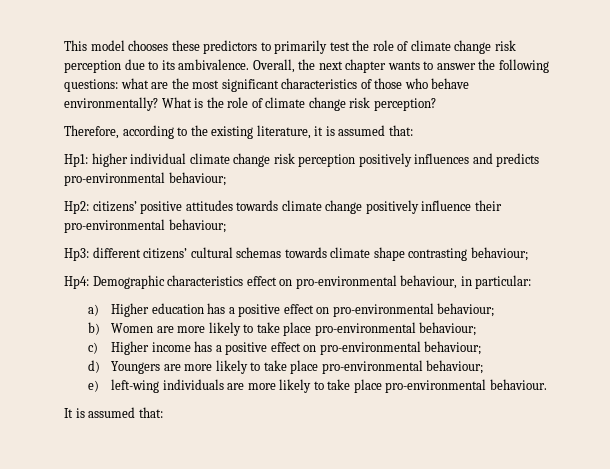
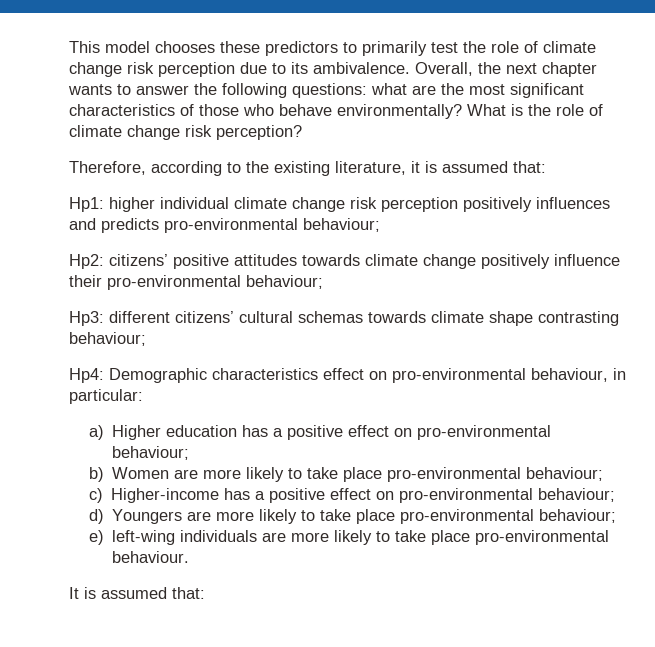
[111,341,191,355] Higher income -> [111,488,220,503] Higher-income

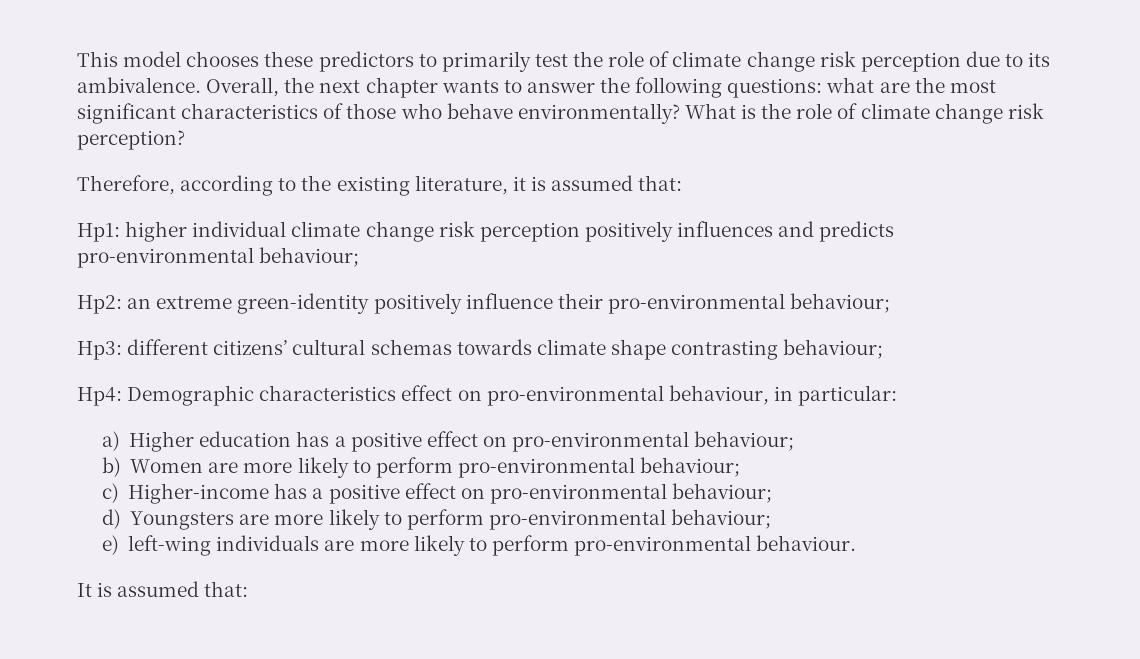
[109,254,476,269] citizens’ positive attitudes towards climate change -> [127,293,370,314] an extreme green-identity
[307,467,383,482] take place -> [375,457,453,478] perform
[112,509,396,524] Youngers are more likely to take place -> [130,509,484,530] Youngsters are more likely to perform
[395,530,471,545] take place -> [491,535,569,556] perform

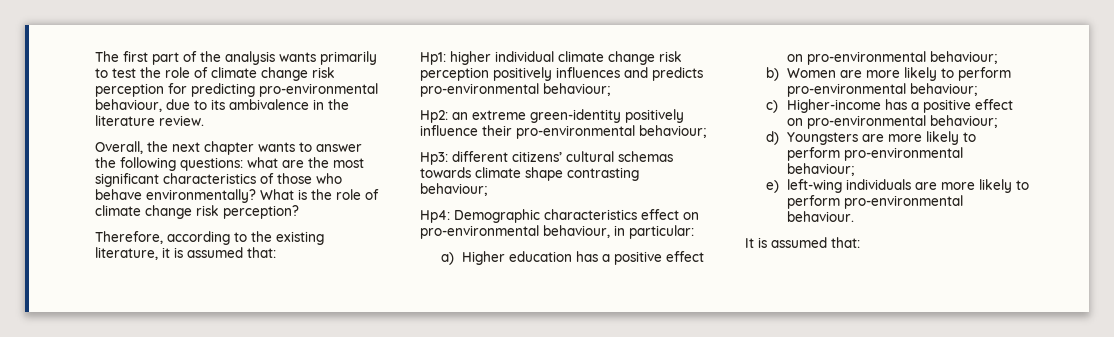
[77,51,531,72] This model chooses these predictors to primarily -> [95,51,377,65] [95,68,108,78] The first part of the analysis wants primarily to
[965,51,1051,67] [77,77,201,93] due to its ambivalence. -> [168,83,378,97] [95,99,349,112] [95,115,204,126] for predicting pro-environmental behaviour, due to its ambivalence in the literature review. //

